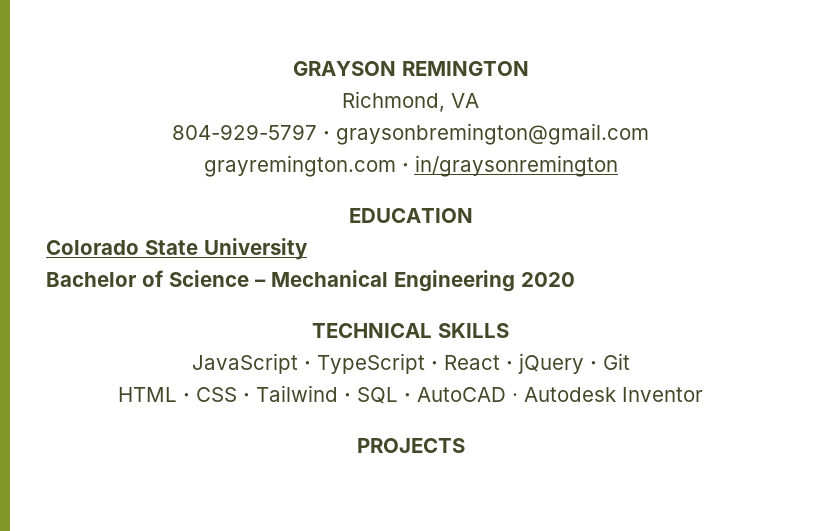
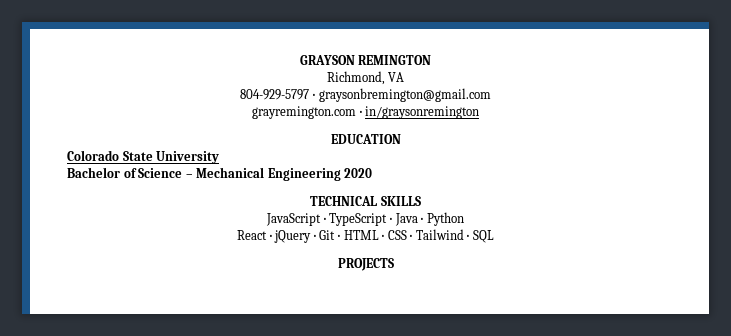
(438, 365) none -> [394,212,464,226] Java · Python //
(630, 361) // -> [337,234,340,240] ·
[404,387,703,402] · AutoCAD · Autodesk Inventor -> (494, 236) none

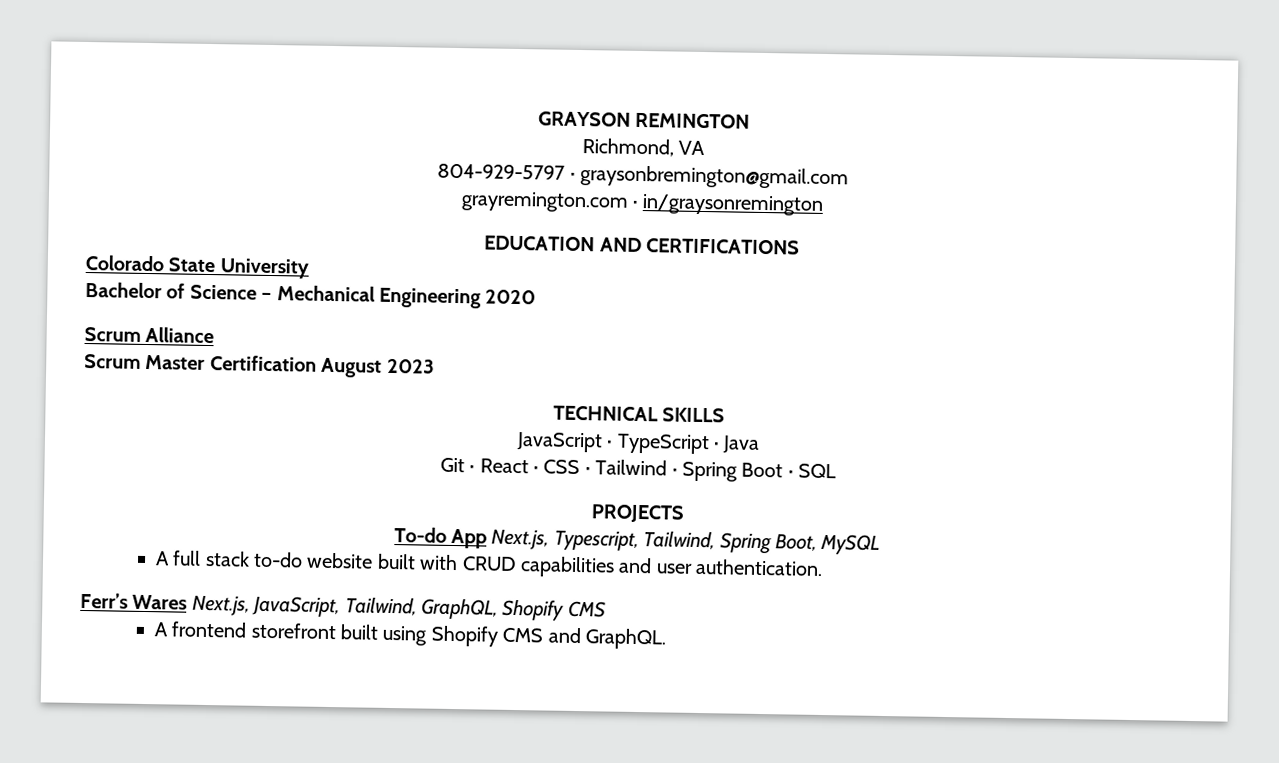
(401, 139) none -> [599,237,800,255] AND CERTIFICATIONS
(373, 173) none -> [84,326,215,344] [84,353,435,378] // Scrum Alliance // Scrum Master Certification August 2023
[421,212,464,226] [237,230,316,243] · Python // React · jQuery · -> (761, 444) //
[343,230,379,240] HTML -> [479,458,529,474] React
(470, 237) none -> [681,461,794,482] Spring Boot ·
(394, 264) none -> [393,527,881,555] [154,550,824,578] [80,592,606,621] [153,621,667,650] // To-do App Next.js, Typescript, Tailwind, Spring Boot, MySQL // A full stack to-do website built with CRUD capabilities and user authentication. // Ferr’s Wares Next.js, JavaScript, Tailwind, GraphQL, Shopify CMS // A frontend storefront built using Shopify CMS and GraphQL.

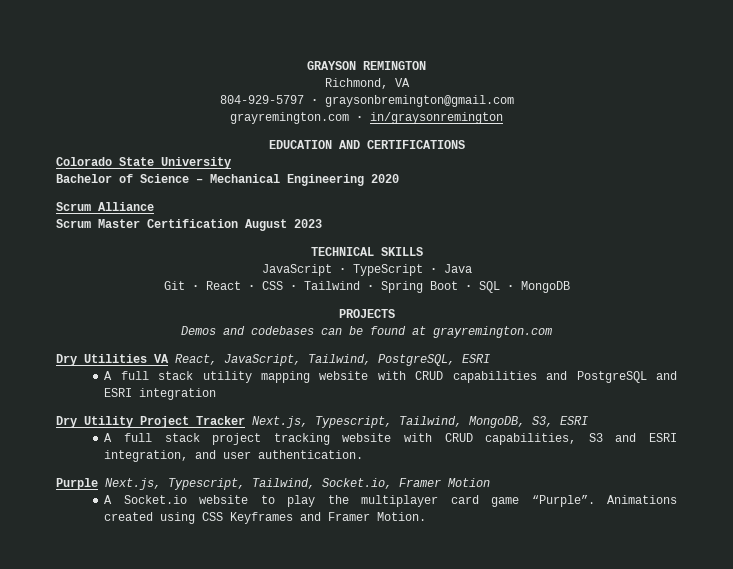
(837, 471) none -> [506,281,570,293] · MongoDB
[393,527,881,555] [154,550,416,570] To-do App Next.js, Typescript, Tailwind, Spring Boot, MySQL // A full stack to-do website built -> [181,326,552,338] [56,354,490,366] [104,371,369,383] Demos and codebases can be found at grayremington.com // Dry Utilities VA React, JavaScript, Tailwind, PostgreSQL, ESRI // A full stack utility mapping website
[655,558,824,577] [80,592,606,621] [153,621,667,650] user authentication. // Ferr’s Wares Next.js, JavaScript, Tailwind, GraphQL, Shopify CMS // A frontend storefront built using Shopify CMS and GraphQL. -> [576,371,678,383] [104,388,217,400] [56,416,588,428] [104,433,677,445] [104,450,364,462] [56,478,490,490] [104,495,677,507] [104,512,427,524] PostgreSQL and ESRI integration // Dry Utility Project Tracker Next.js, Typescript, Tailwind, MongoDB, S3, ESRI // A full stack project tracking website with CRUD capabilities, S3 and ESRI integration, and user authentication. // Purple Next.js, Typescript, Tailwind, Socket.io, Framer Motion // A Socket.io website to play the multiplayer card game “Purple”. Animations created using CSS Keyframes and Framer Motion.

